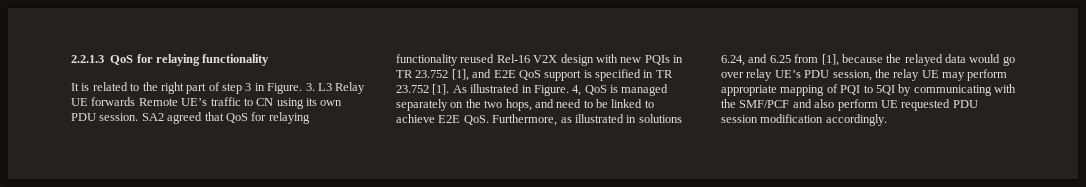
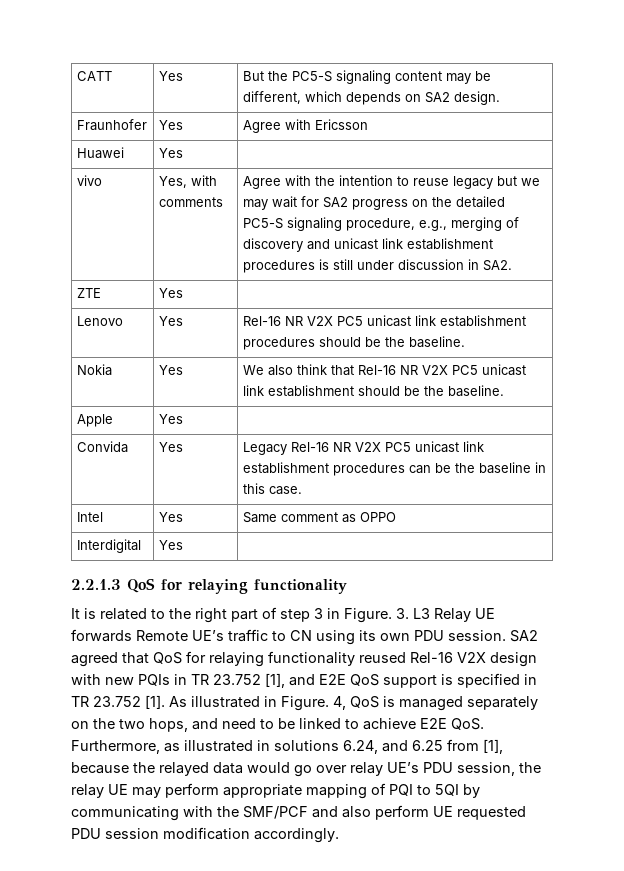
(71, 59) none -> [76,71,112,81] [158,71,183,81] [242,70,491,84] [242,91,500,105] [76,119,147,131] [158,120,183,130] [242,119,368,133] [76,147,124,159] [158,148,183,158] [76,175,102,186] [158,175,217,188] [158,197,223,207] [242,175,540,189] [242,196,505,210] [242,217,519,231] [242,238,493,252] [242,259,512,273] [76,288,101,298] [158,288,183,298] [76,316,123,326] [158,316,183,326] [242,315,526,327] [242,336,465,350] [76,364,112,376] [158,365,183,375] [242,364,526,376] [242,385,504,397] [76,414,113,427] [158,414,183,424] [76,441,128,453] [158,442,183,452] [242,441,484,455] [242,462,546,476] [242,483,302,495] [76,512,103,522] [158,512,183,522] [242,512,396,523] [76,539,141,553] [158,540,183,550] CATT | Yes | But the PC5-S signaling content may be different, which depends on SA2 design. // Fraunhofer | Yes | Agree with Ericsson // Huawei | Yes | // vivo | Yes, with comments | Agree with the intention to reuse legacy but we may wait for SA2 progress on the detailed PC5-S signaling procedure, e.g., merging of discovery and unicast link establishment procedures is still under discussion in SA2. // ZTE | Yes | // Lenovo | Yes | Rel-16 NR V2X PC5 unicast link establishment procedures should be the baseline. // Nokia | Yes | We also think that Rel-16 NR V2X PC5 unicast link establishment should be the baseline. // Apple | Yes | // Convida | Yes | Legacy Rel-16 NR V2X PC5 unicast link establishment procedures can be the baseline in this case. // Intel | Yes | Same comment as OPPO // Interdigital | Yes | //

